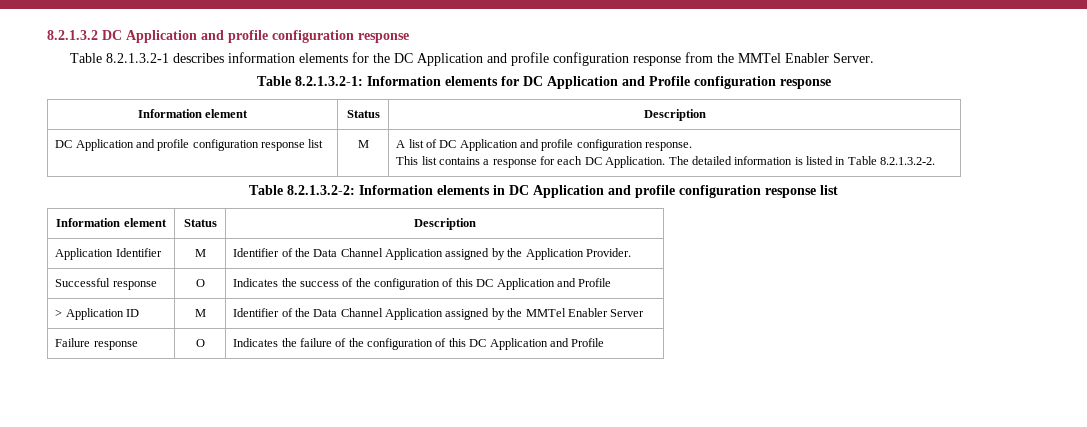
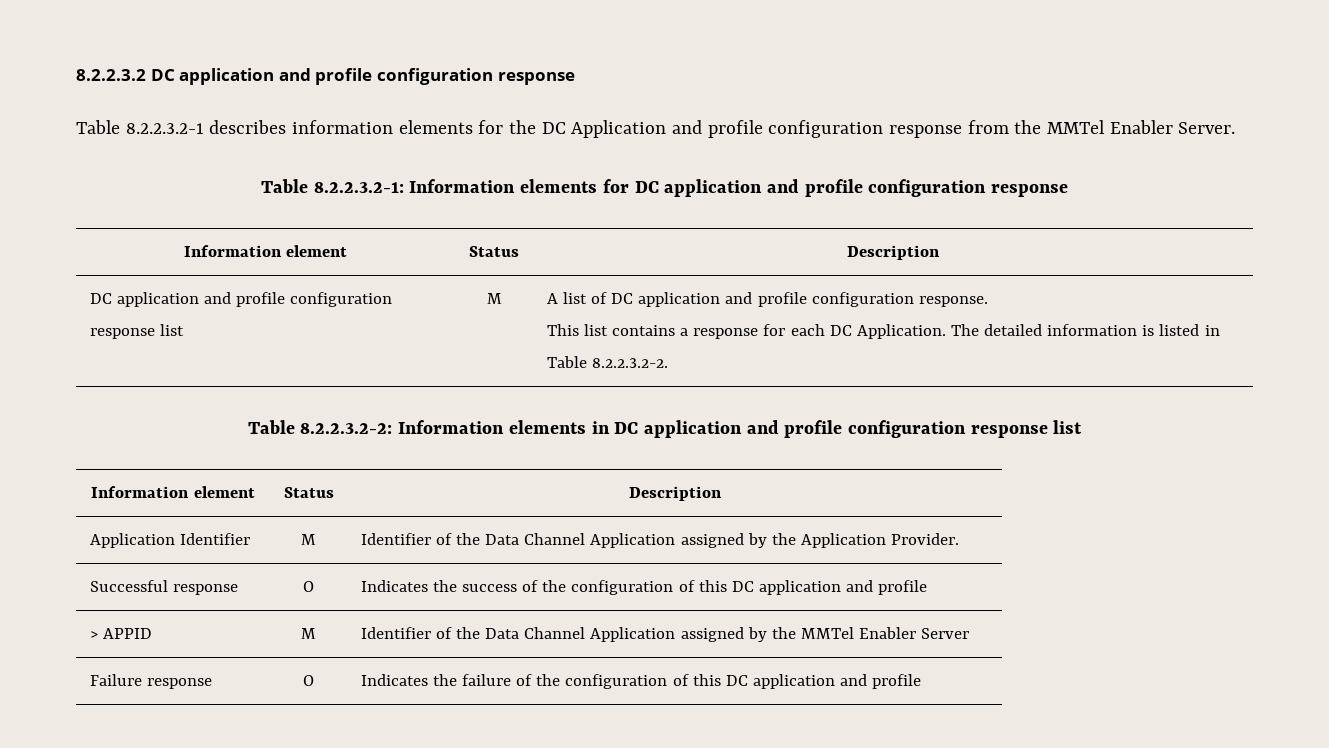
[47,30,197,43] 8.2.1.3.2 DC Application -> [76,68,275,85] 8.2.2.3.2 DC application
[106,53,170,63] 8.2.1.3.2-1 -> [125,123,204,134] 8.2.2.3.2-1
[294,76,363,86] 8.2.1.3.2-1: -> [313,182,404,193] 8.2.2.3.2-1:
[546,76,690,89] Application and Profile -> [664,179,863,197] application and profile
[75,139,134,151] Application -> [116,292,199,307] application
[459,139,518,151] Application -> [638,292,721,307] application
[880,157,936,165] [249,185,355,195] 8.2.1.3.2-2. // Table 8.2.1.3.2-2: -> [591,358,668,368] [247,420,393,434] 8.2.2.3.2-2. // Table 8.2.2.3.2-2:
[533,185,604,198] Application -> [643,420,742,438] application
[496,278,612,290] Application and Profile -> [758,580,928,595] application and profile
[65,308,139,320] Application ID -> [102,628,152,639] APPID
[489,338,605,350] Application and Profile -> [752,674,922,689] application and profile

